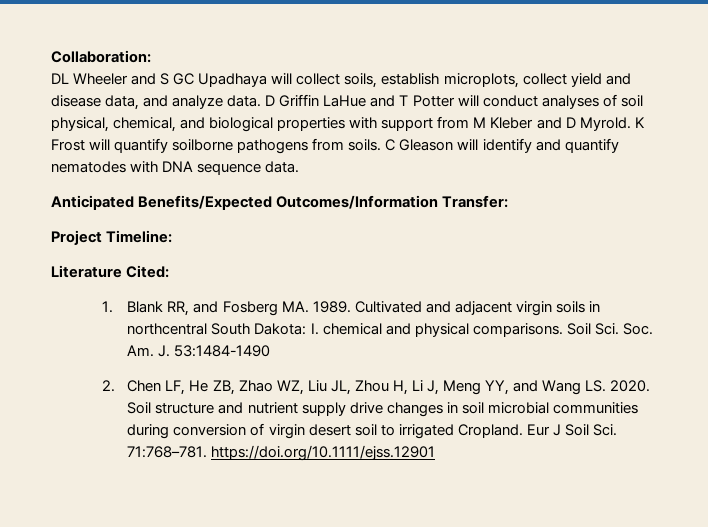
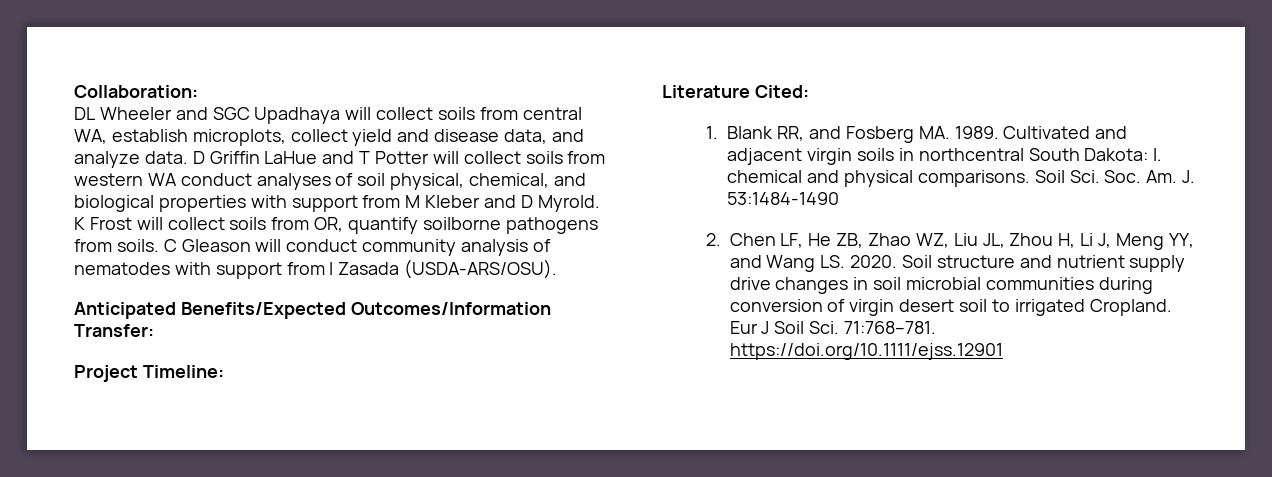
[160,73,195,85] S GC -> [212,107,250,120] SGC
[344,73,378,88] soils, -> [438,107,582,120] [74,129,107,144] soils from central WA,
(479, 100) none -> [463,151,606,164] [74,173,177,186] collect soils from western WA
(111, 144) none -> [167,217,344,232] collect soils from OR,
[482,138,619,153] [51,161,300,175] identify and quantify nematodes with DNA sequence data. -> [286,239,551,256] [74,259,558,279] conduct community analysis of nematodes with support from I Zasada (USDA-ARS/OSU).

